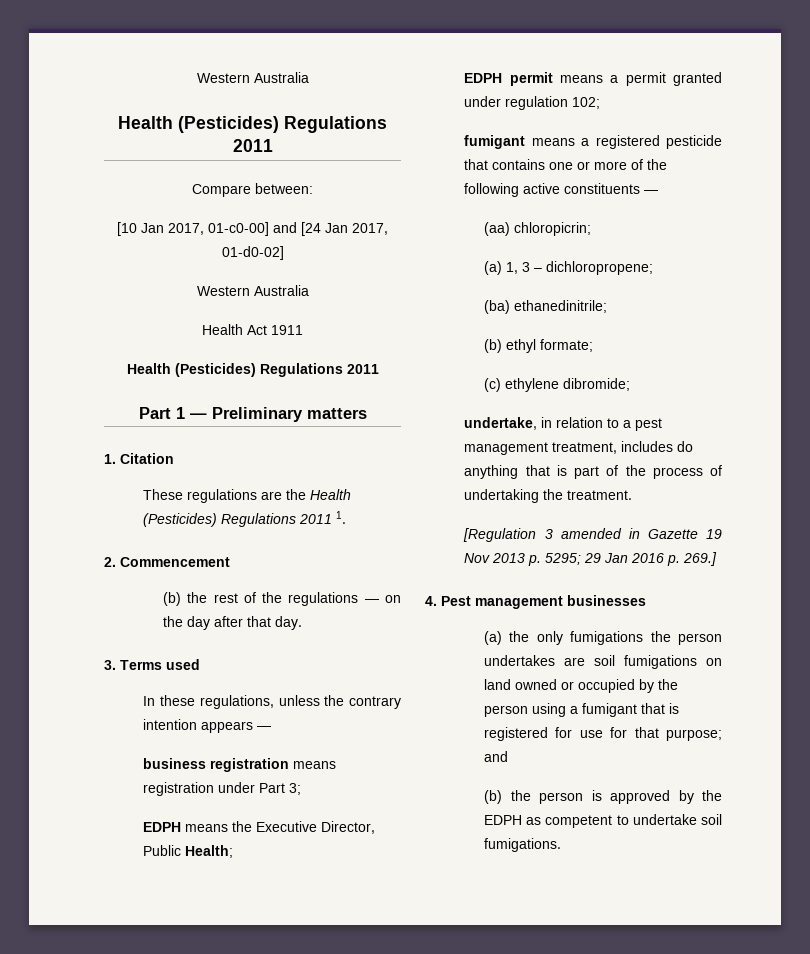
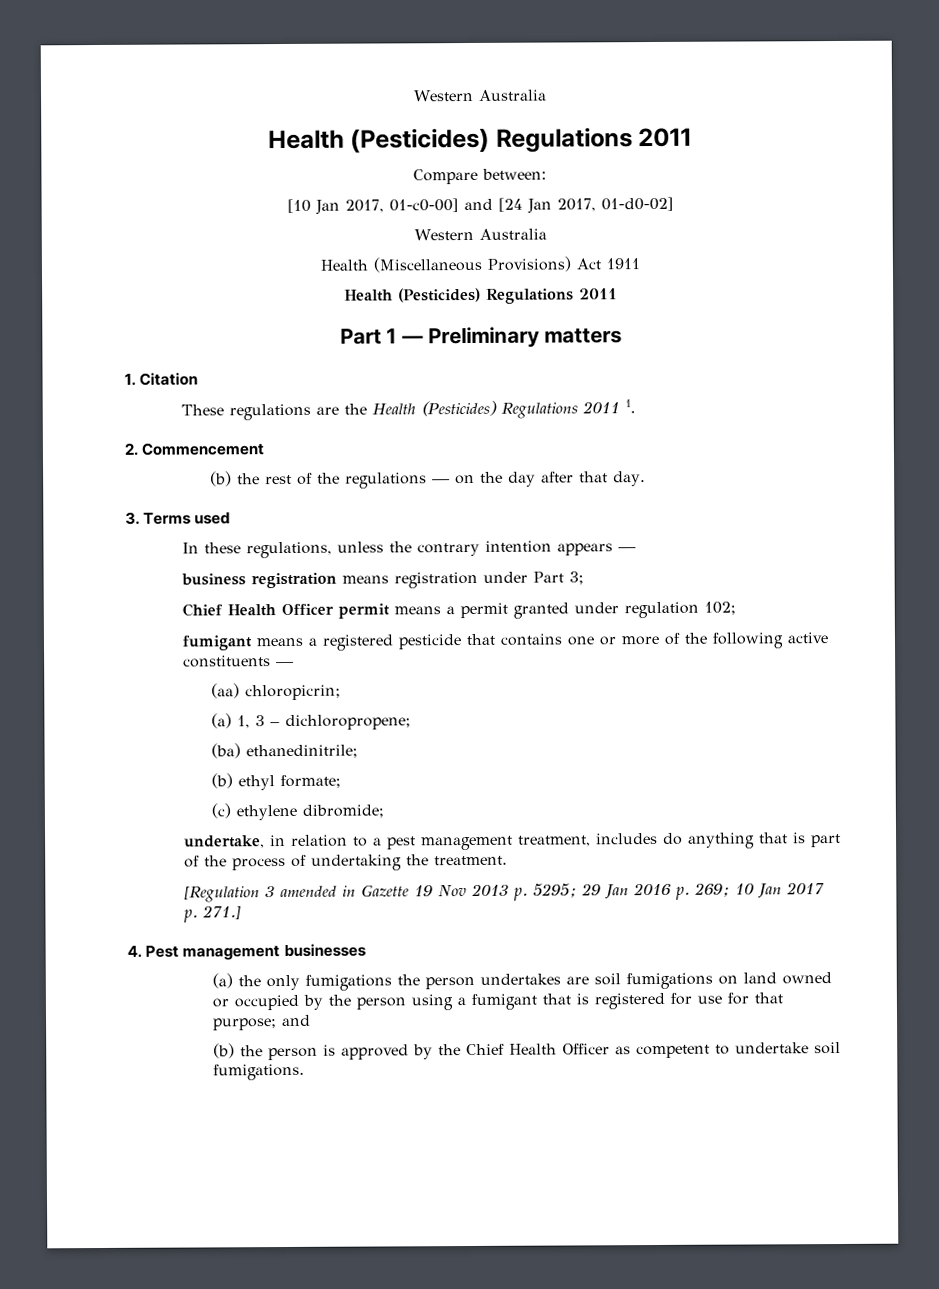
(243, 329) none -> [373,256,571,273] (Miscellaneous Provisions)
[143,821,376,834] [143,845,234,858] [464,73,503,83] EDPH means the Executive Director, Public Health; // EDPH -> [181,603,334,617] Chief Health Officer
[683,552,718,566] 269.] -> [693,882,825,899] [182,905,241,923] 269; 10 Jan 2017 p. 271.]
[484,815,523,825] EDPH -> [465,1043,610,1056] Chief Health Officer

